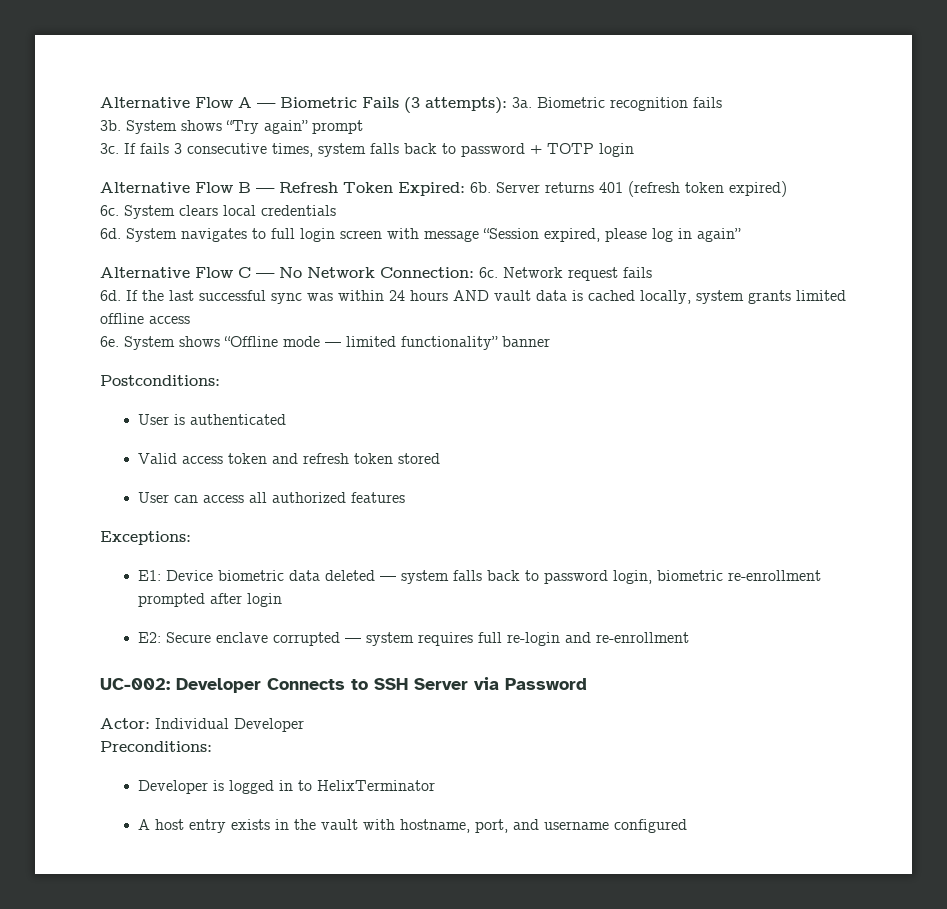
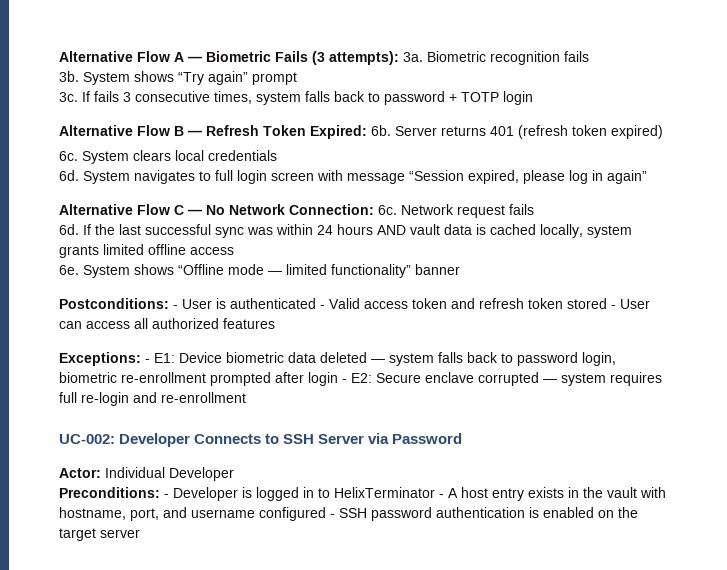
(220, 380) // -> [173,305,178,309] -
(287, 419) // -> [320,305,325,309] -
(441, 458) // -> [611,305,616,309] -
(191, 538) // -> [145,359,150,363] -
(283, 600) // -> [342,379,347,383] -
(212, 746) // -> [164,494,169,498] -
(436, 785) // -> [439,494,444,498] -
(688, 826) none -> [330,507,638,521] [59,528,140,541] - SSH password authentication is enabled on the target server

